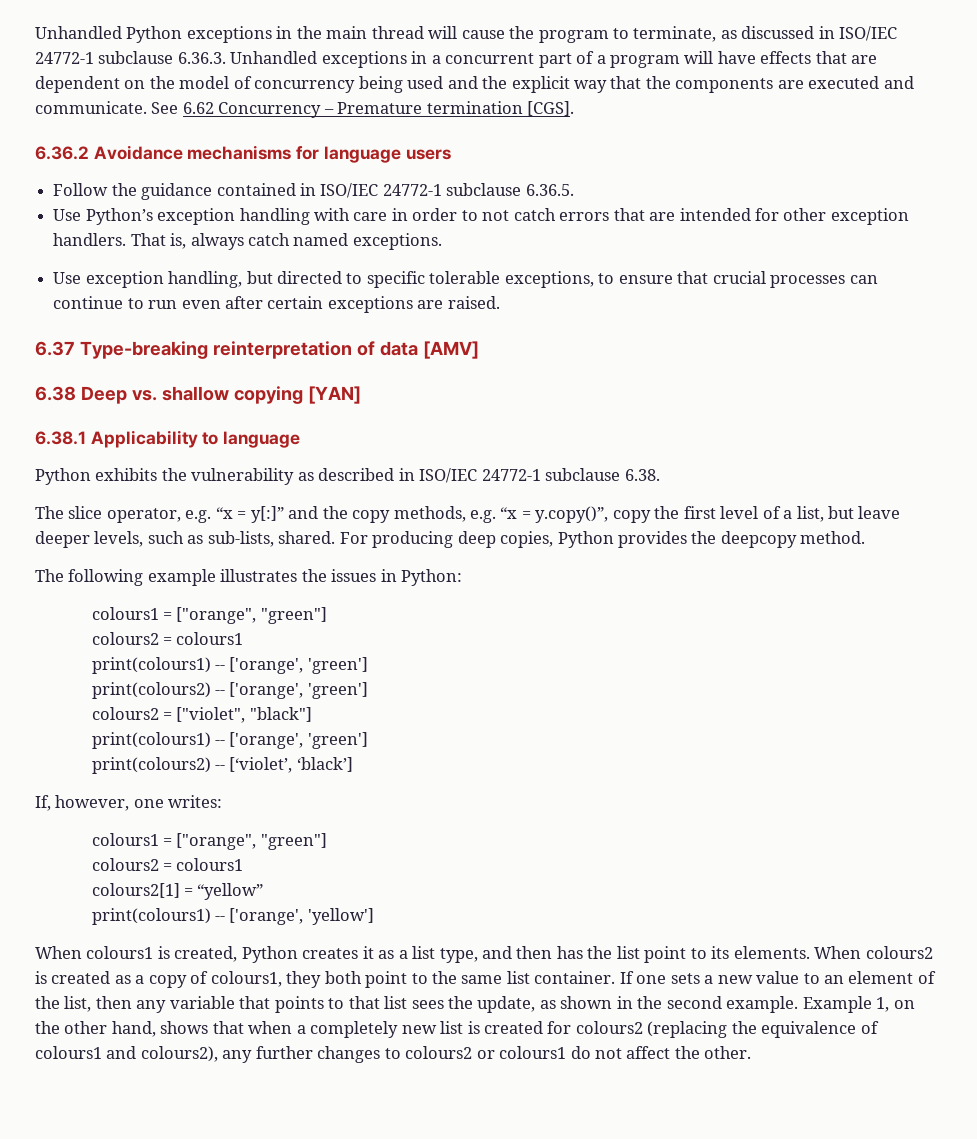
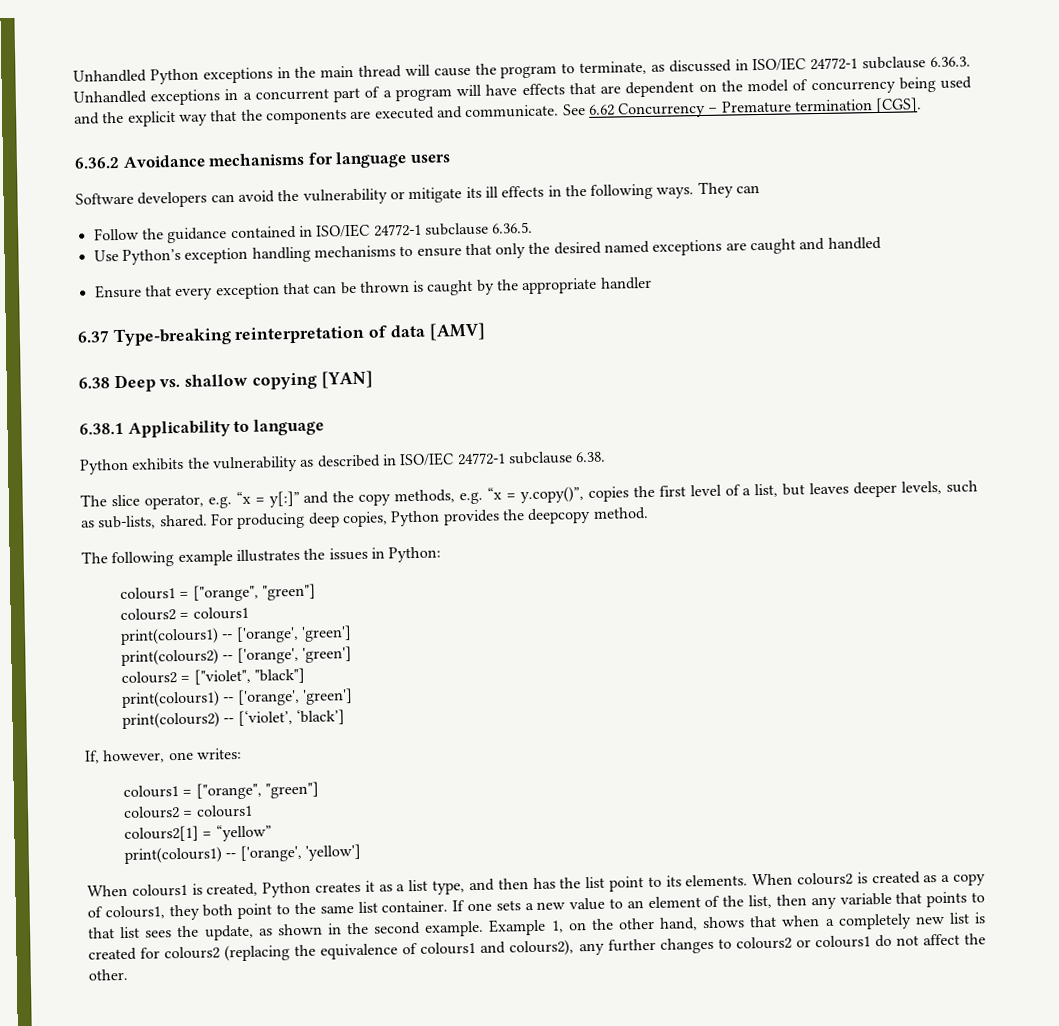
(451, 154) none -> [75,181,761,208] // Software developers can avoid the vulnerability or mitigate its ill effects in the following ways. They can
[313,208,909,225] [53,233,442,250] [53,271,878,288] [53,296,500,313] with care in order to not catch errors that are intended for other exception handlers. That is, always catch named exceptions. // Use exception handling, but directed to specific tolerable exceptions, to ensure that crucial processes can continue to run even after certain exceptions are raised. -> [313,236,882,259] [94,276,652,301] mechanisms to ensure that only the desired named exceptions are caught and handled // Ensure that every exception that can be thrown is caught by the appropriate handler
[612,510,651,523] copy -> [587,486,629,503] copies
[858,506,901,519] leave -> [809,482,850,495] leaves

